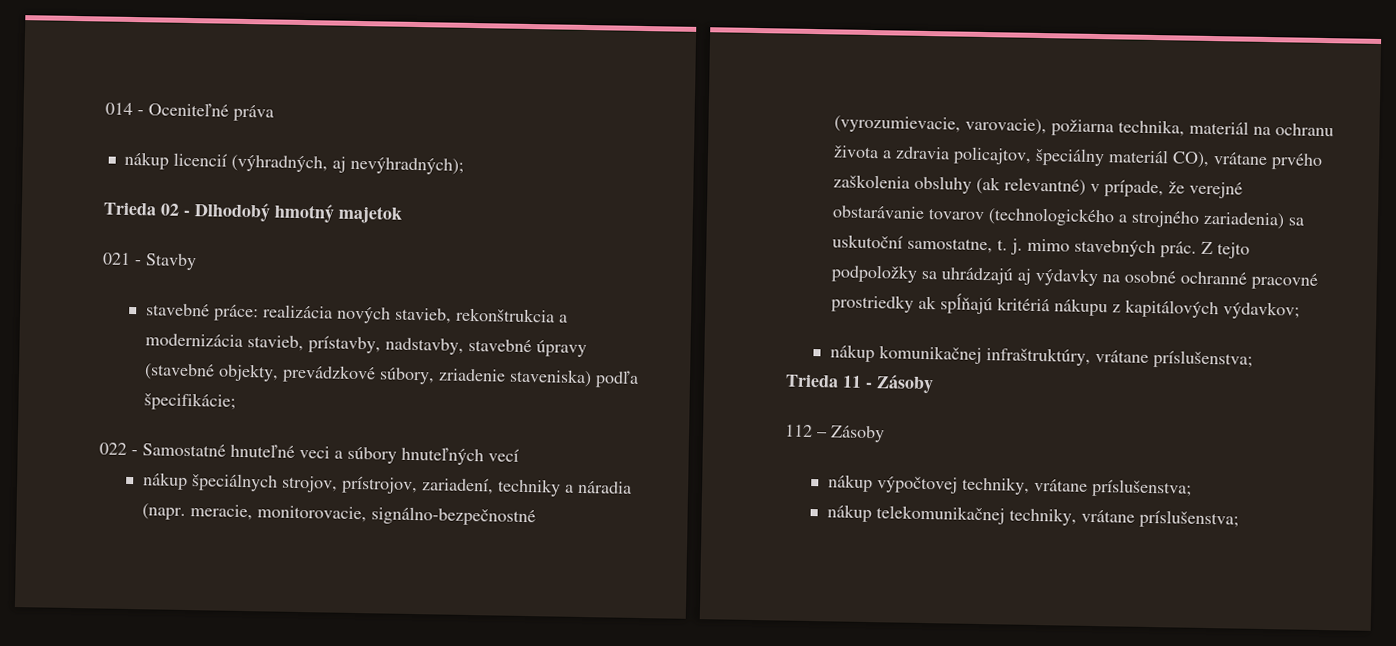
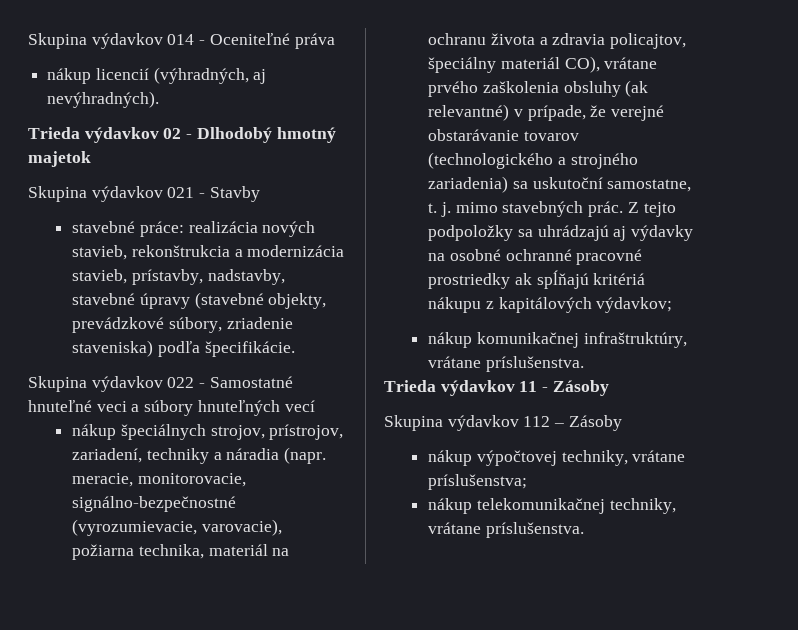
(105, 109) none -> [28,33,163,49] Skupina výdavkov
[349,156,464,175] [103,202,157,216] nevýhradných); // Trieda -> [47,91,160,108] [28,127,159,143] nevýhradných). // Trieda výdavkov
(403, 214) none -> [28,186,163,202] Skupina výdavkov
[143,392,236,411] špecifikácie; // -> [204,341,295,357] [28,376,163,392] špecifikácie. // Skupina výdavkov
[1152,350,1253,369] [785,374,839,388] príslušenstva; // Trieda -> [485,356,584,372] [384,380,515,396] príslušenstva. // Trieda výdavkov
(934, 384) none -> [384,415,519,431] Skupina výdavkov
[1138,509,1239,529] príslušenstva; -> [485,522,584,538] príslušenstva.

